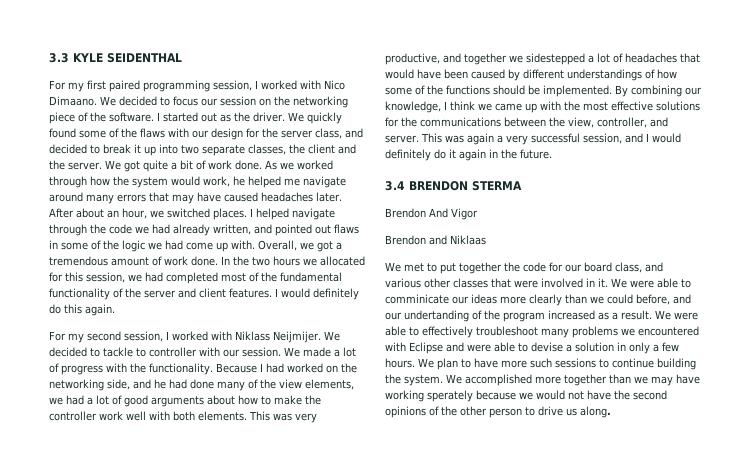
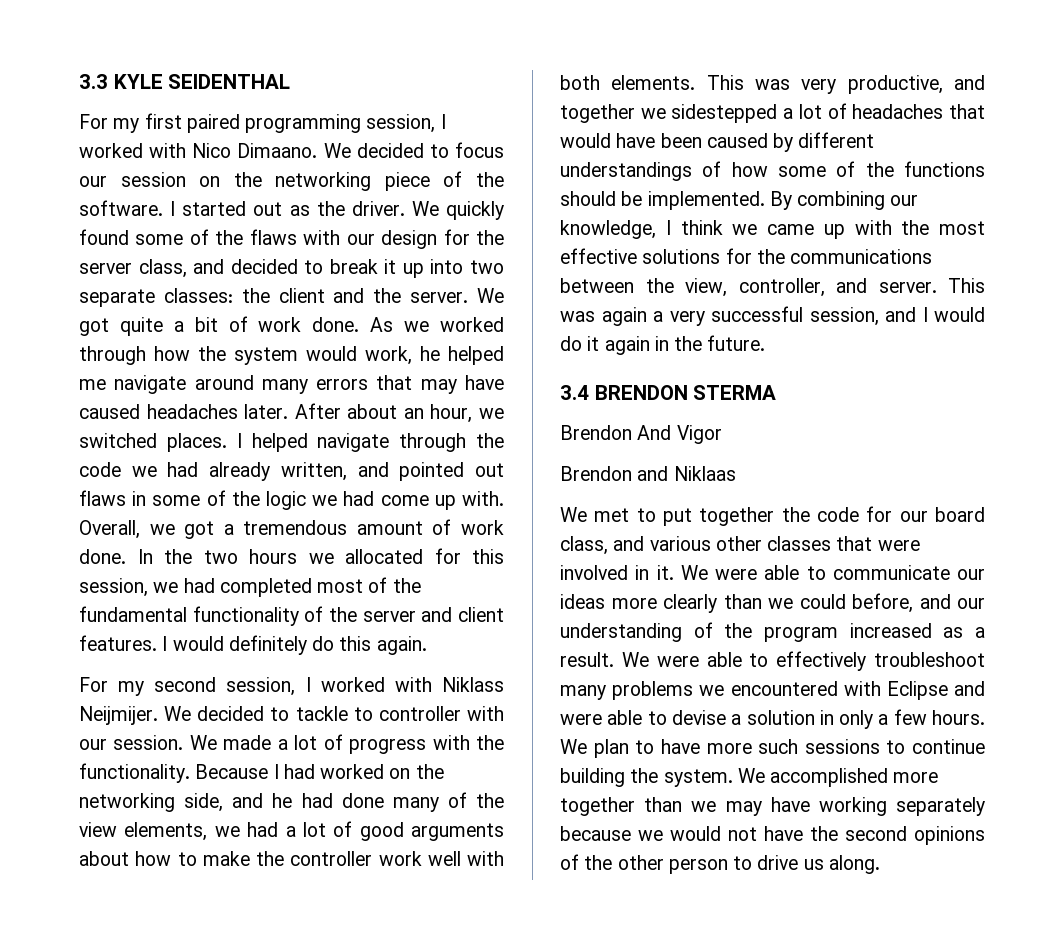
[248,144,286,155] classes, -> [163,288,233,303] classes:
[385,149,431,161] definitely -> (985, 314) none
[385,294,449,304] comminicate -> [832,565,950,580] communicate
[404,310,469,322] undertanding -> [560,623,682,642] understanding
[427,390,473,402] sperately -> [896,797,985,816] separately

